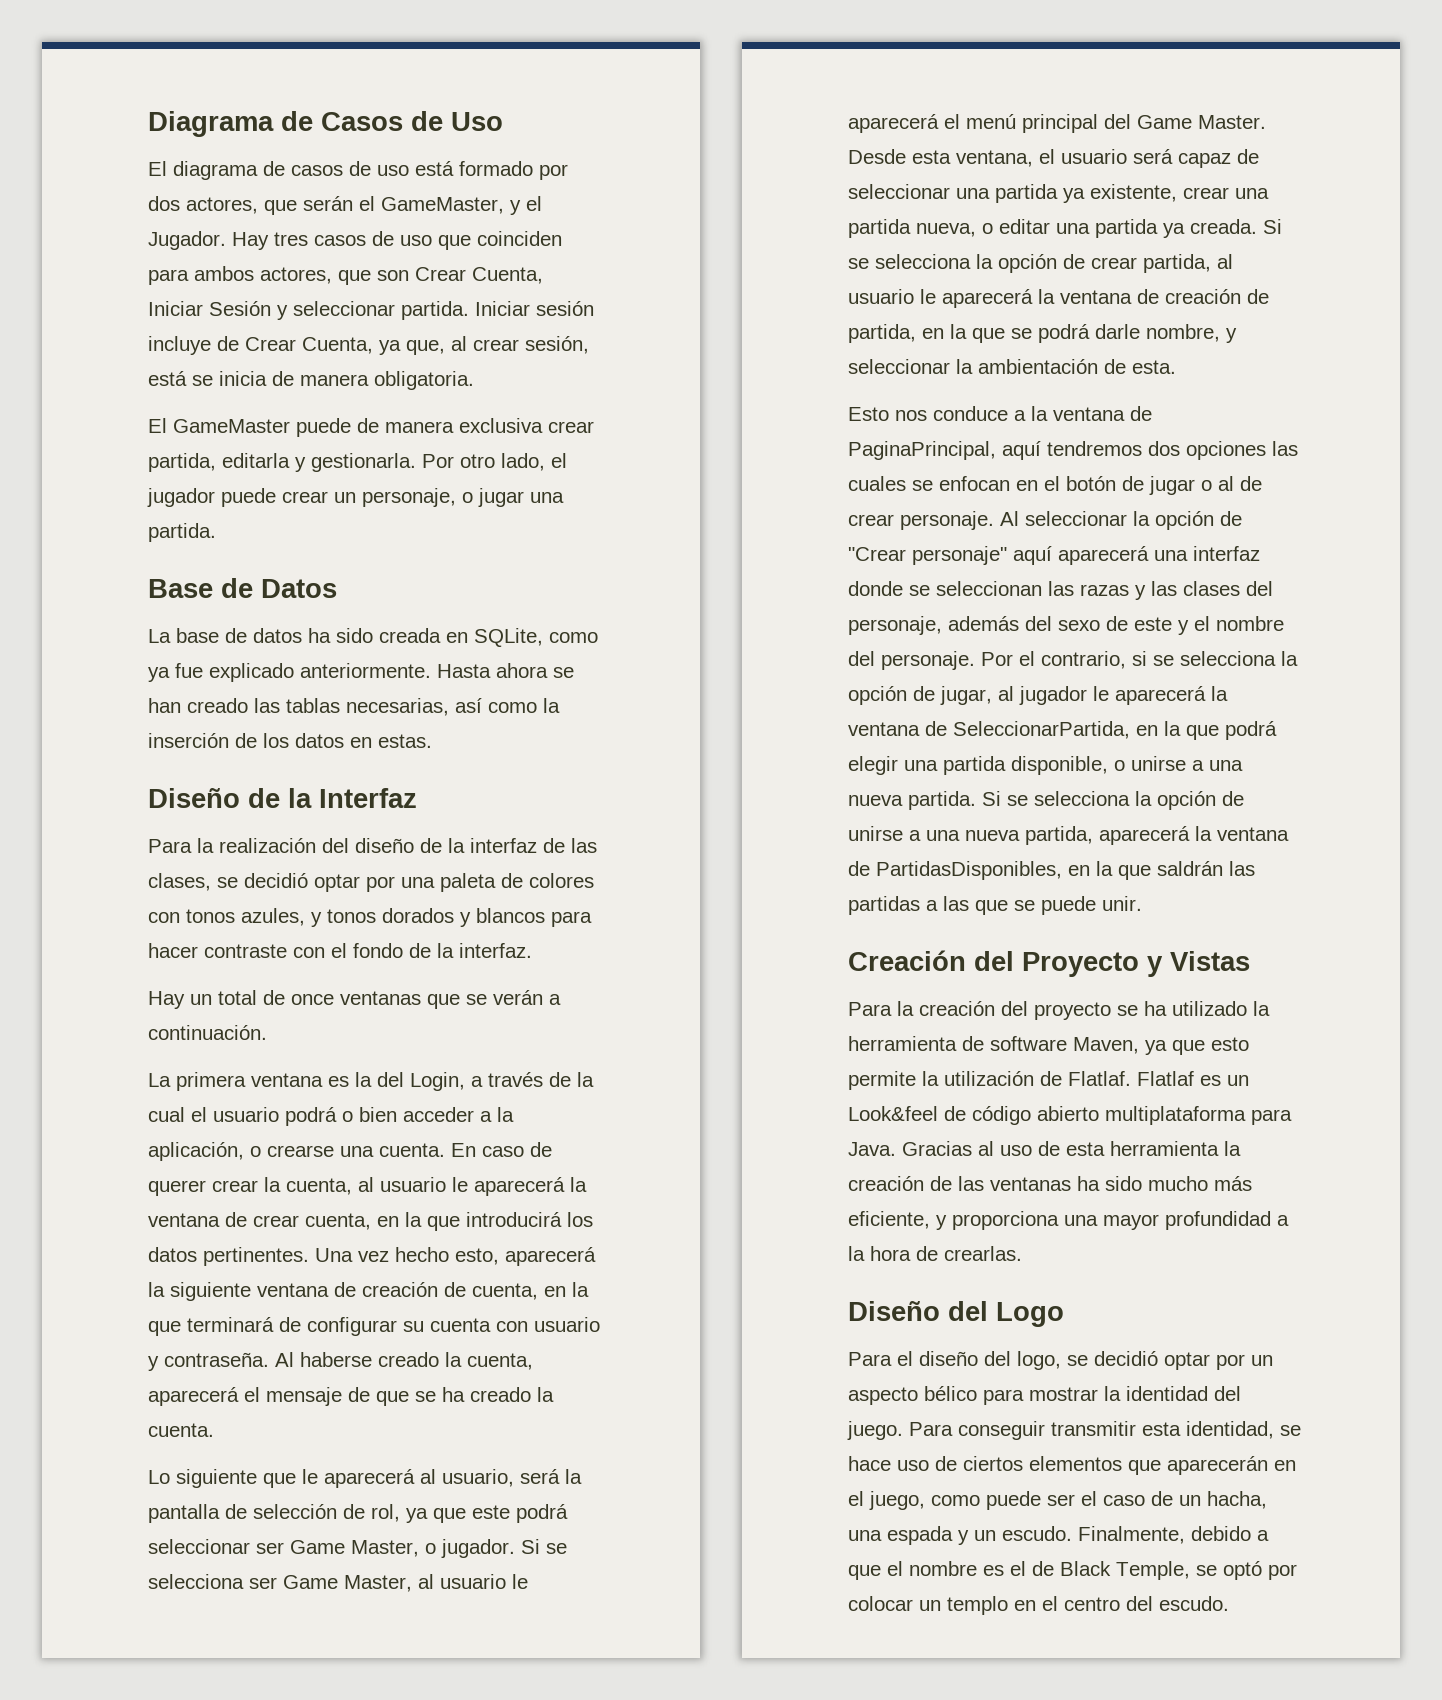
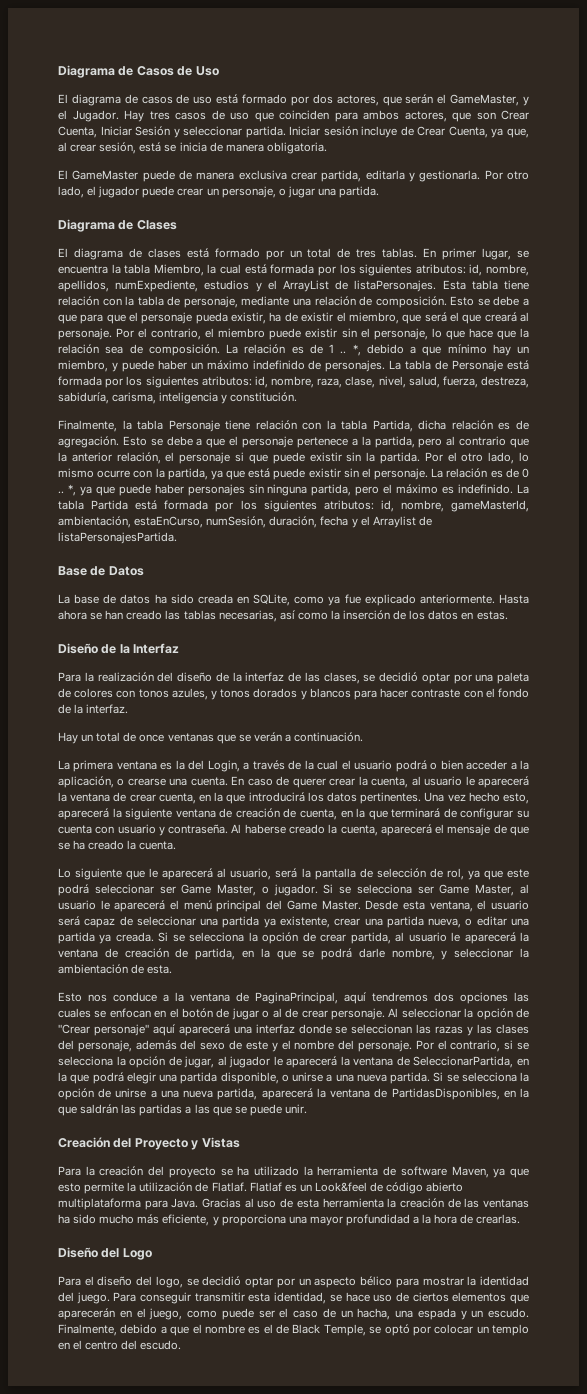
(216, 532) none -> [58,219,177,232] [58,248,529,260] [58,264,530,276] [58,280,529,292] [58,296,529,308] [58,312,530,324] [58,328,529,340] [58,344,529,356] [58,360,529,372] [58,376,529,388] [58,392,298,404] [58,420,529,432] [58,436,529,448] [58,452,529,464] [58,468,530,480] [58,484,529,496] [58,500,529,512] [58,516,432,528] [58,532,177,544] // Diagrama de Clases // El diagrama de clases está formado por un total de tres tablas. En primer lugar, se encuentra la tabla Miembro, la cual está formada por los siguientes atributos: id, nombre, apellidos, numExpediente, estudios y el ArrayList de listaPersonajes. Esta tabla tiene relación con la tabla de personaje, mediante una relación de composición. Esto se debe a que para que el personaje pueda existir, ha de existir el miembro, que será el que creará al personaje. Por el contrario, el miembro puede existir sin el personaje, lo que hace que la relación sea de composición. La relación es de 1 .. *, debido a que mínimo hay un miembro, y puede haber un máximo indefinido de personajes. La tabla de Personaje está formada por los siguientes atributos: id, nombre, raza, clase, nivel, salud, fuerza, destreza, sabiduría, carisma, inteligencia y constitución. // Finalmente, la tabla Personaje tiene relación con la tabla Partida, dicha relación es de agregación. Esto se debe a que el personaje pertenece a la partida, pero al contrario que la anterior relación, el personaje si que puede existir sin la partida. Por el otro lado, lo mismo ocurre con la partida, ya que está puede existir sin el personaje. La relación es de 0 .. *, ya que puede haber personajes sin ninguna partida, pero el máximo es indefinido. La tabla Partida está formada por los siguientes atributos: id, nombre, gameMasterId, ambientación, estaEnCurso, numSesión, duración, fecha y el Arraylist de listaPersonajesPartida.

